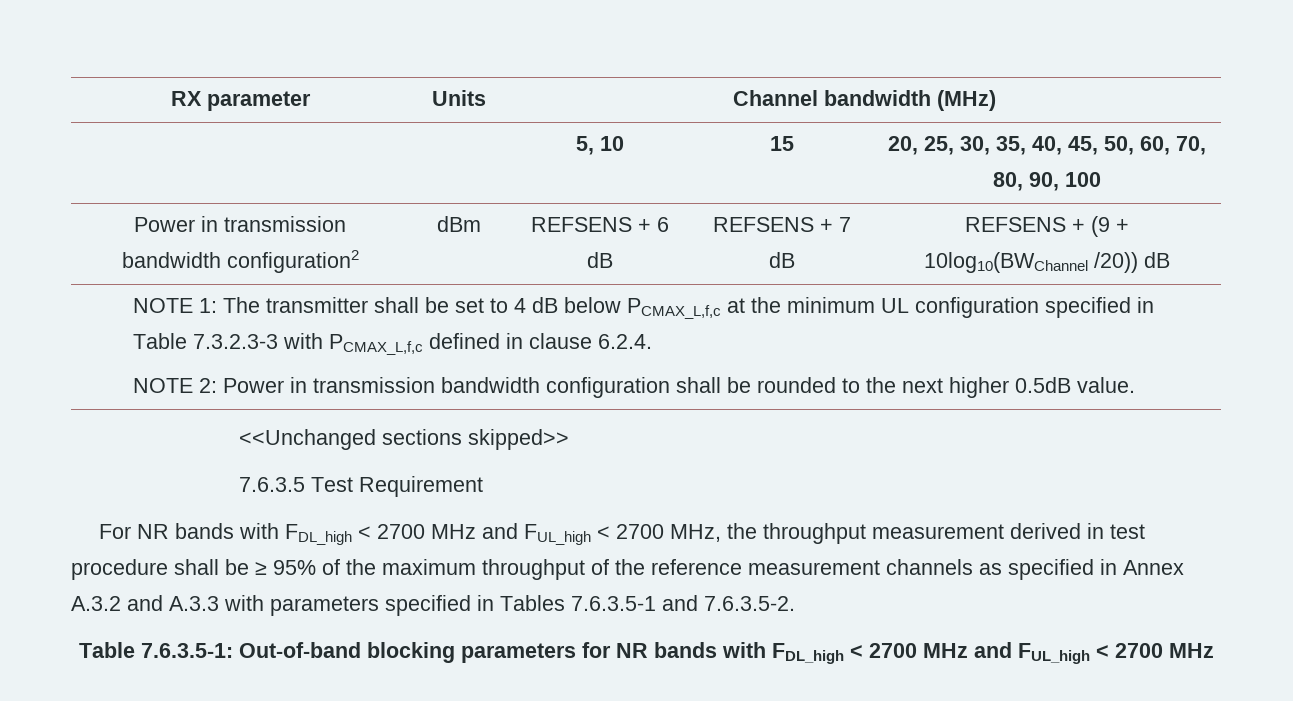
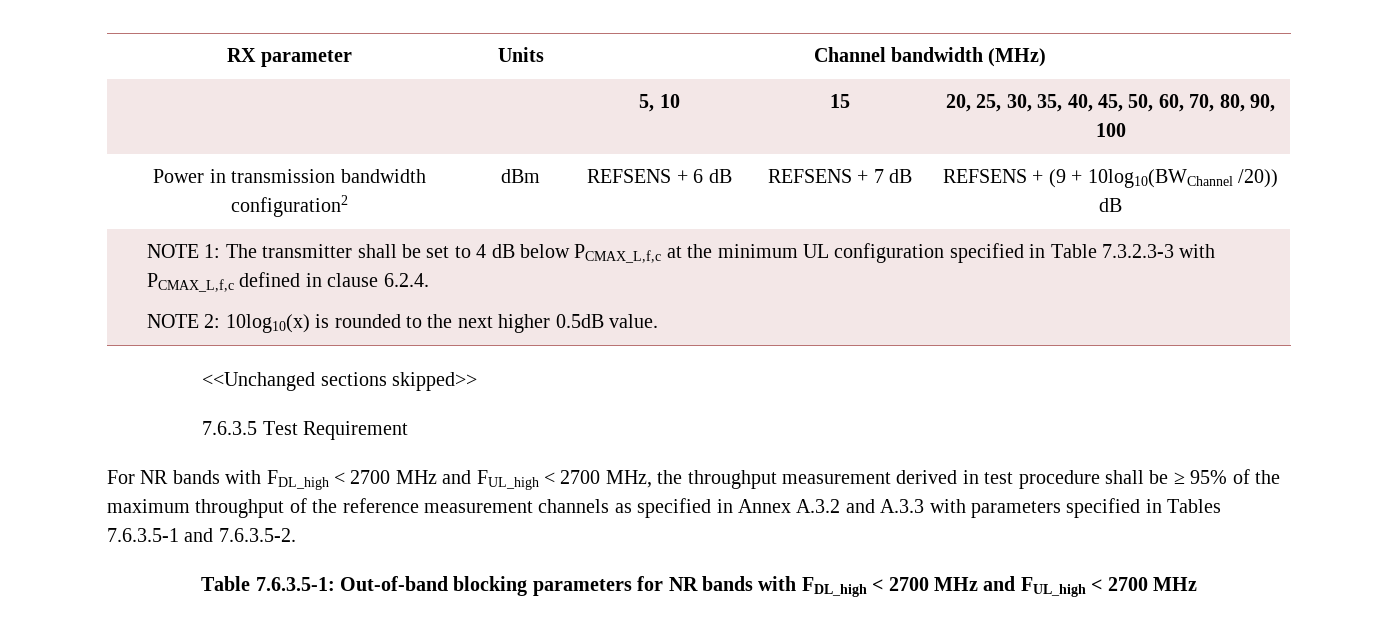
[223,377,752,398] Power in transmission bandwidth configuration shall be -> [225,314,330,333] 10log10(x) is

